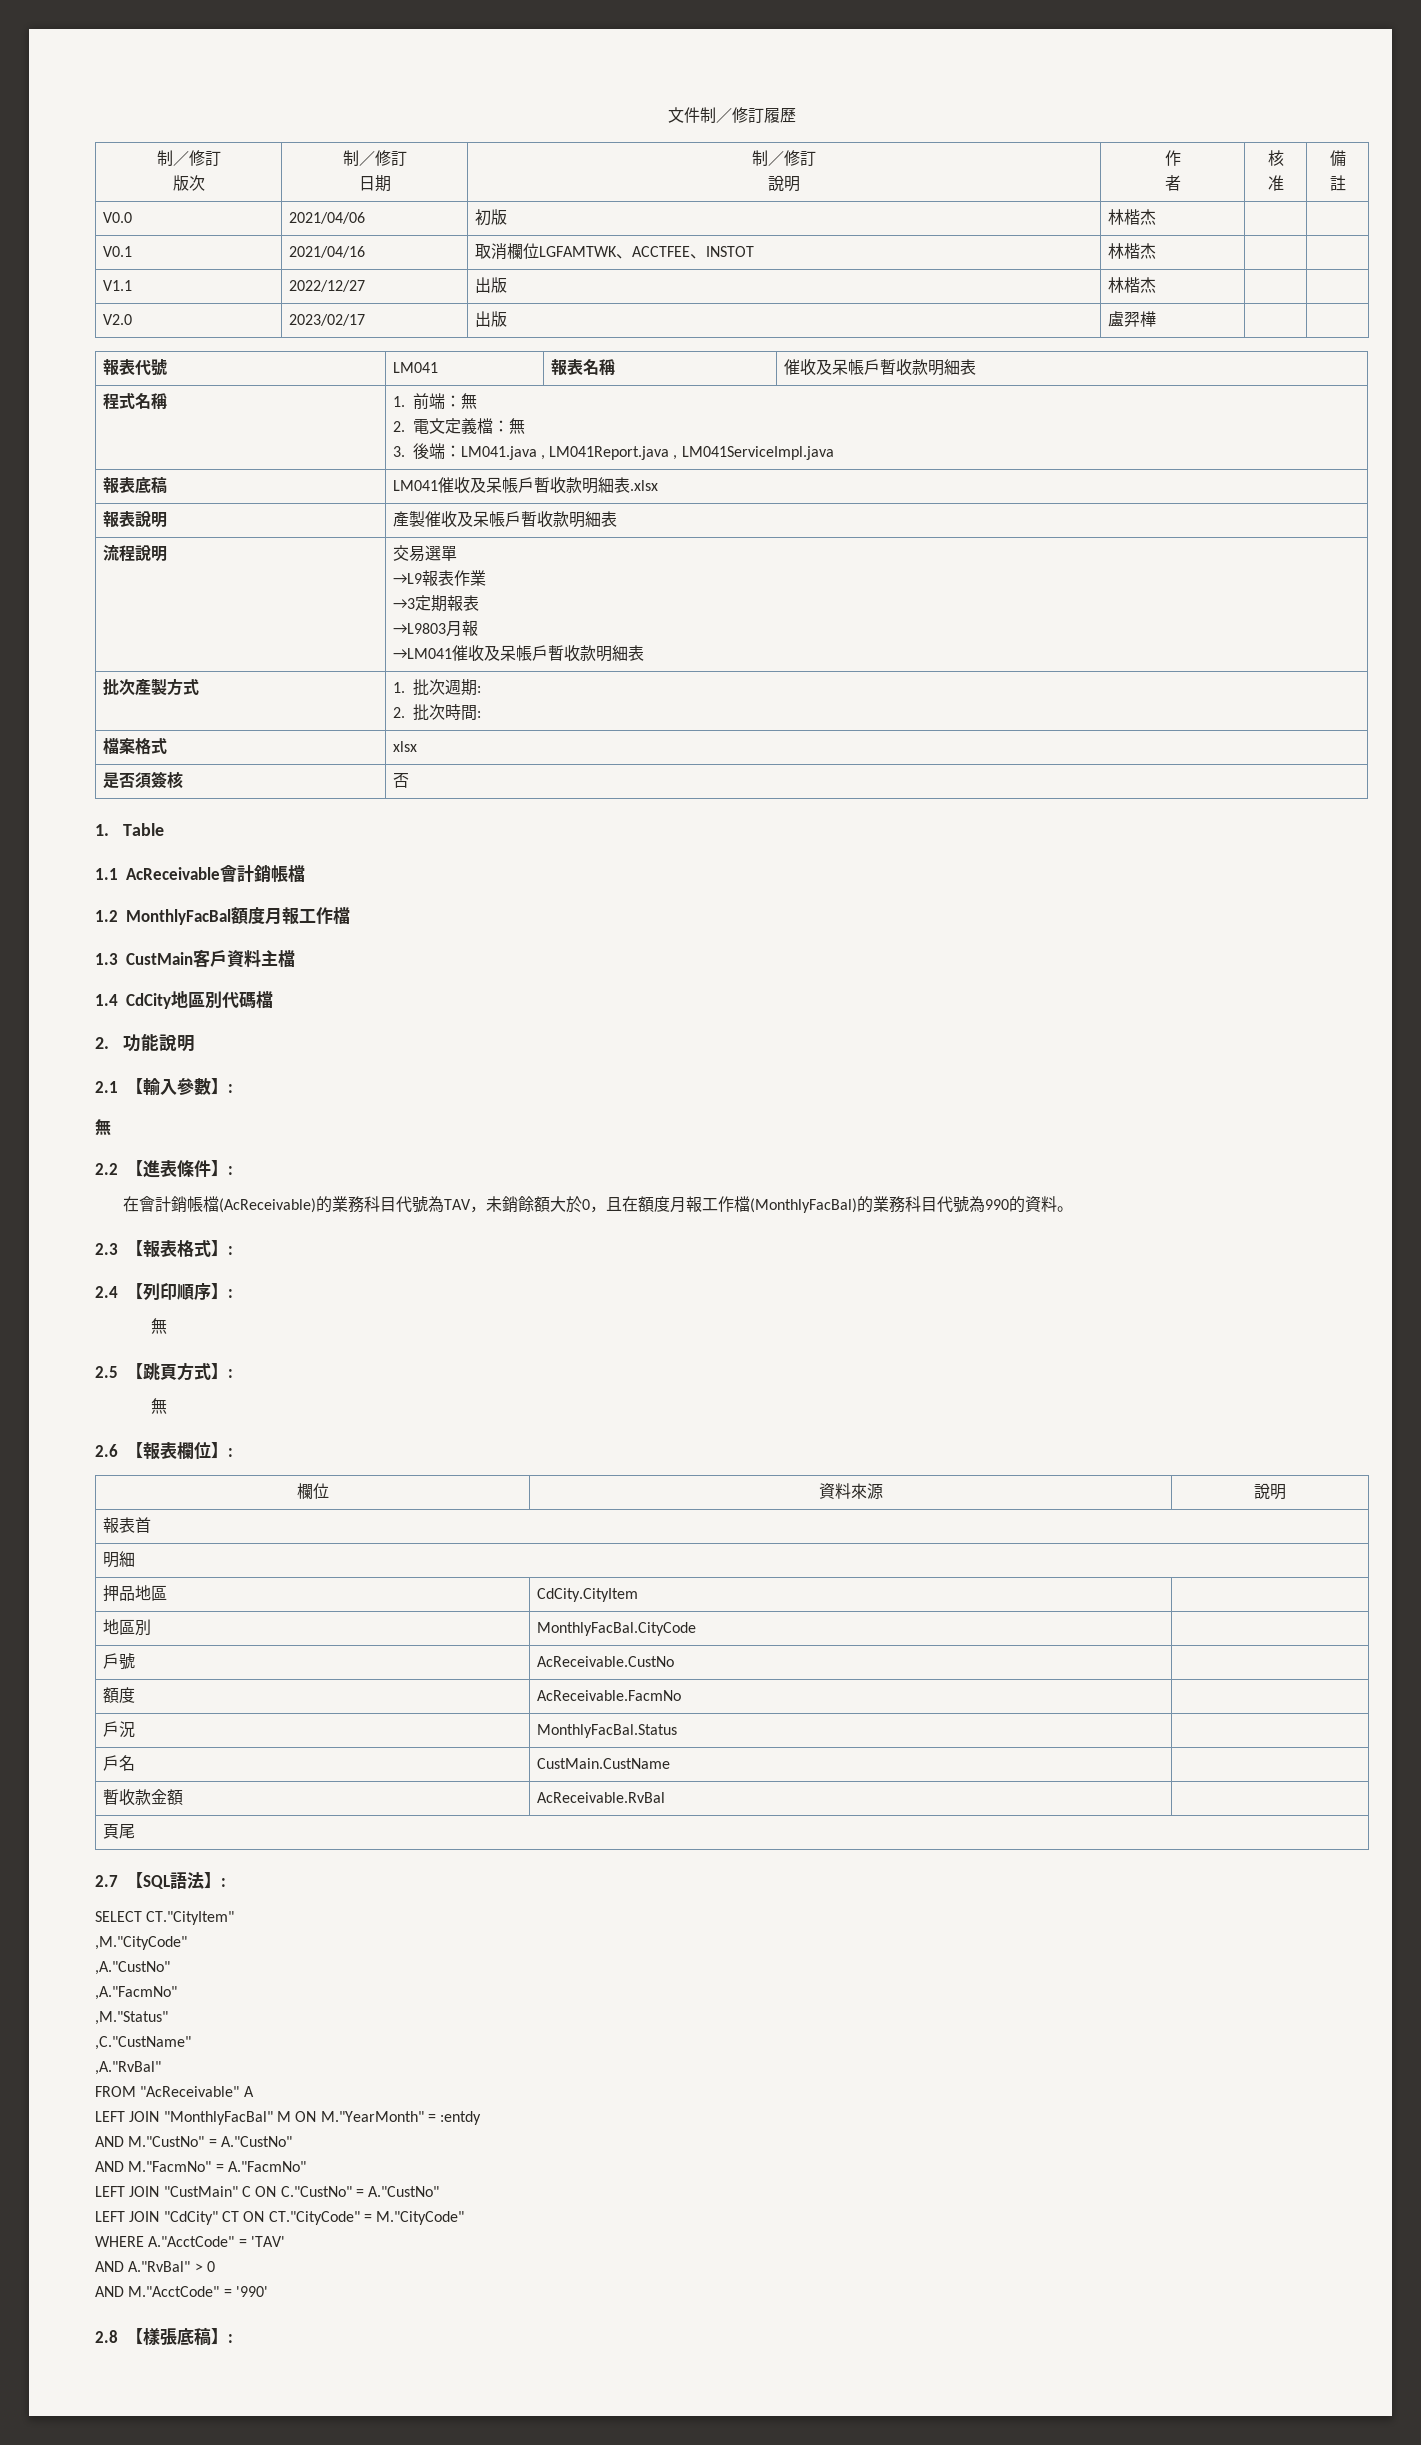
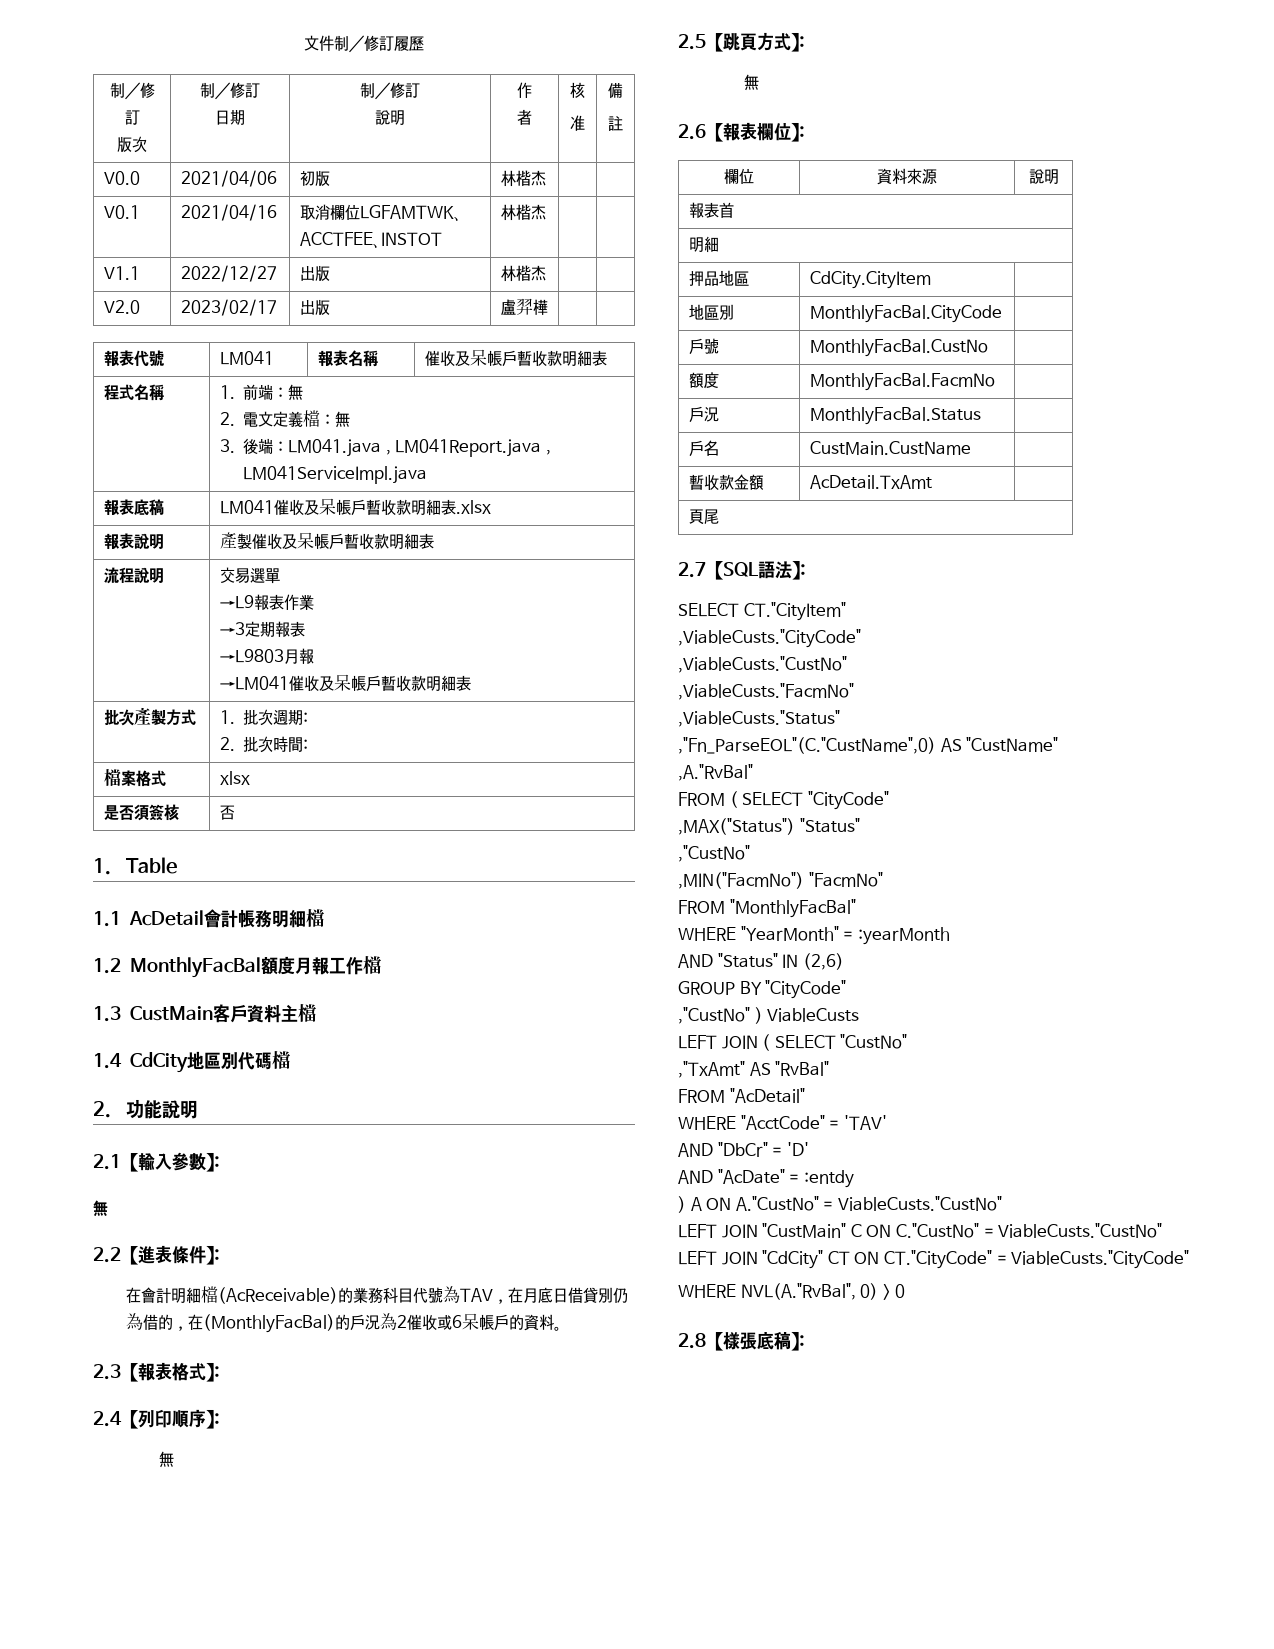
[126,865,288,882] AcReceivable會計銷帳 -> [128,909,306,928] AcDetail會計帳務明細
[170,1196,203,1212] 銷帳 -> [171,1287,202,1304] 明細
[485,1196,1009,1213] 未銷餘額大於0，且在額度月報工作檔(MonthlyFacBal)的業務科目代號為990 -> [508,1287,629,1303] [126,1313,510,1333] 在月底日借貸別仍為借的，在(MonthlyFacBal)的戶況為2催收或6呆帳戶
[536,1656,674,1667] AcReceivable.CustNo -> [809,339,988,357] MonthlyFacBal.CustNo
[536,1690,681,1701] AcReceivable.FacmNo -> [809,373,995,391] MonthlyFacBal.FacmNo
[536,1792,665,1803] AcReceivable.RvBal -> [809,475,932,489] AcDetail.TxAmt
[95,1936,187,1950] [95,1961,170,1975] [95,1986,177,2000] [95,2011,168,2025] [95,2036,191,2050] [95,2061,161,2075] [95,2086,254,2097] [95,2111,482,2125] [95,2136,292,2147] [95,2161,306,2172] ,M."CityCode" // ,A."CustNo" // ,A."FacmNo" // ,M."Status" // ,C."CustName" // ,A."RvBal" // FROM "AcReceivable" A // LEFT JOIN "MonthlyFacBal" M ON M."YearMonth" = :entdy // AND M."CustNo" = A."CustNo" // AND M."FacmNo" = A."FacmNo" -> [678,629,861,648] [678,656,847,673] [678,683,854,700] [678,710,840,727] [678,737,1059,754] [678,764,753,781] [678,791,889,810] [678,818,860,835] [678,845,750,862] [678,872,883,889] [678,899,856,918] [678,926,950,945] [678,953,844,970] [678,980,847,999] [678,1007,860,1024] [678,1034,908,1051] [678,1061,830,1078] [678,1088,805,1103] [678,1115,887,1130] [678,1142,809,1157] [678,1169,854,1188] [678,1196,1002,1213] ,ViableCusts."CityCode" // ,ViableCusts."CustNo" // ,ViableCusts."FacmNo" // ,ViableCusts."Status" // ,"Fn_ParseEOL"(C."CustName",0) AS "CustName" // ,A."RvBal" // FROM ( SELECT "CityCode" // ,MAX("Status") "Status" // ,"CustNo" // ,MIN("FacmNo") "FacmNo" // FROM "MonthlyFacBal" // WHERE "YearMonth" = :yearMonth // AND "Status" IN (2,6) // GROUP BY "CityCode" // ,"CustNo" ) ViableCusts // LEFT JOIN ( SELECT "CustNo" // ,"TxAmt" AS "RvBal" // FROM "AcDetail" // WHERE "AcctCode" = 'TAV' // AND "DbCr" = 'D' // AND "AcDate" = :entdy // ) A ON A."CustNo" = ViableCusts."CustNo"
[368,2186,440,2197] A."CustNo" -> [998,1223,1163,1238] ViableCusts."CustNo"
[376,2211,465,2225] [95,2236,285,2247] [95,2261,215,2272] [95,2286,268,2297] M."CityCode" // WHERE A."AcctCode" = 'TAV' // AND A."RvBal" > 0 // AND M."AcctCode" = '990' -> [1011,1250,1190,1269] [678,1283,906,1300] ViableCusts."CityCode" // WHERE NVL(A."RvBal", 0) > 0

